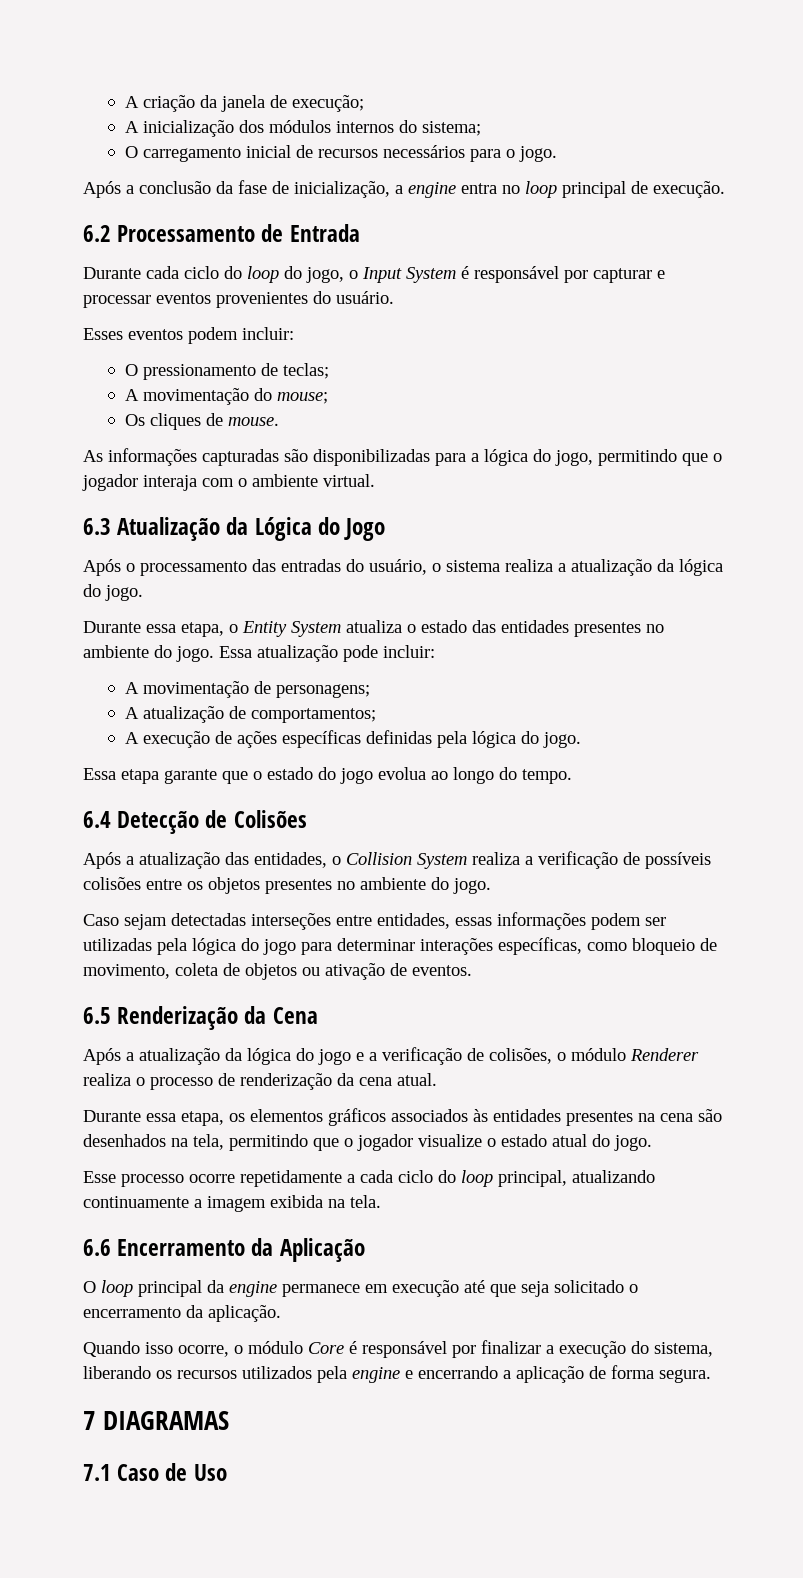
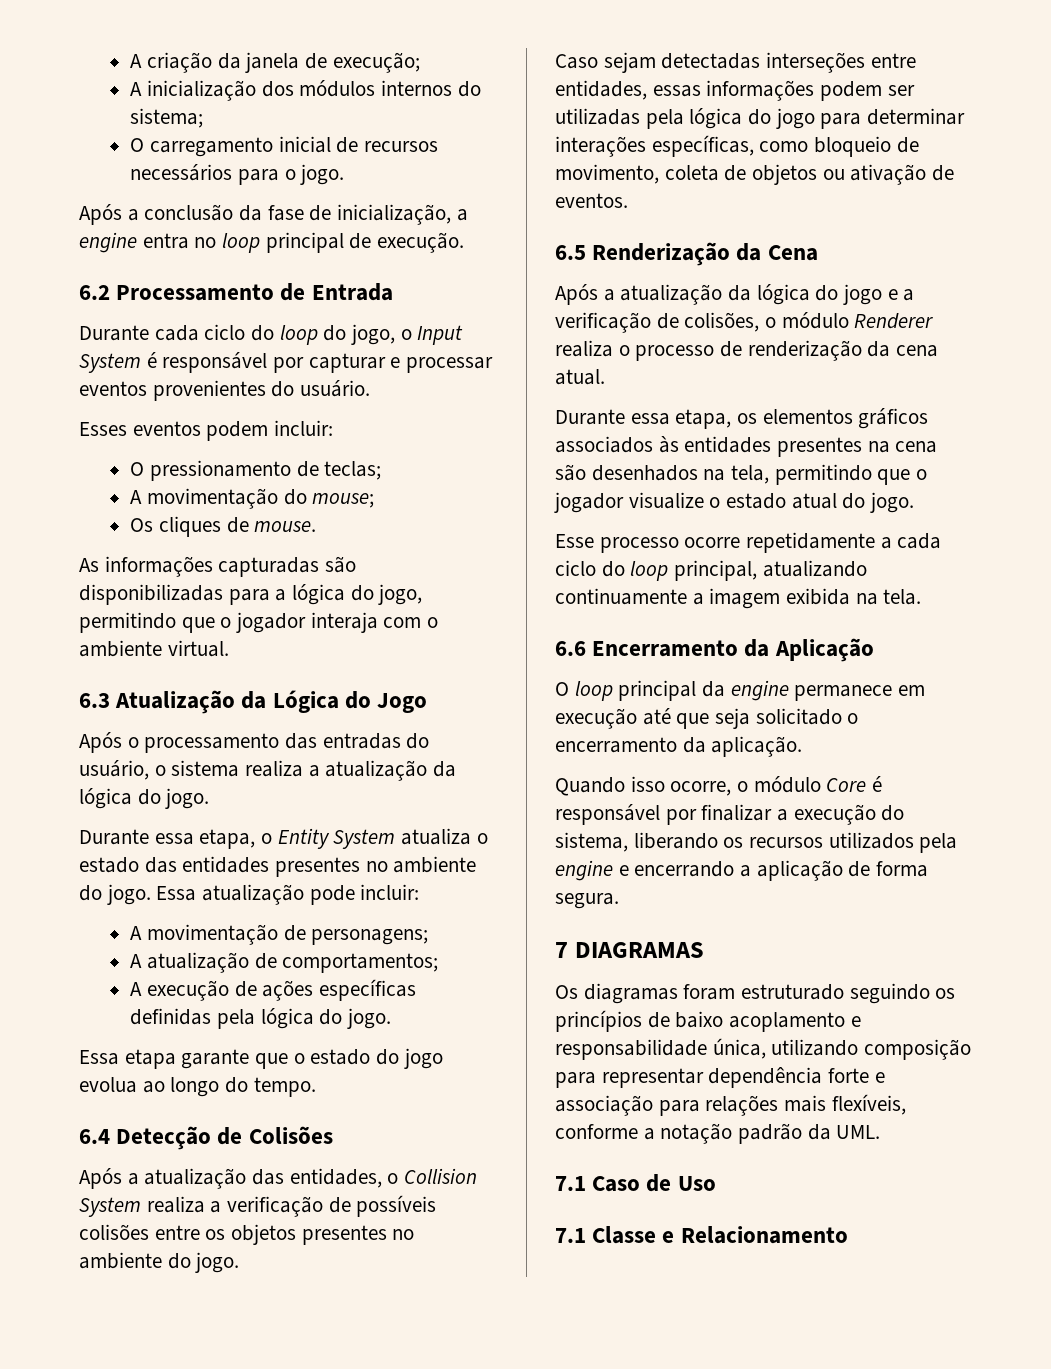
(230, 1420) none -> [555,983,956,1004] [555,1010,861,1032] [555,1038,972,1060] [555,1067,885,1088] [555,1094,906,1116] [555,1123,881,1144] // Os diagramas foram estruturado seguindo os princípios de baixo acoplamento e responsabilidade única, utilizando composição para representar dependência forte e associação para relações mais flexíveis, conforme a notação padrão da UML.
(227, 1472) none -> [555,1226,848,1244] // 7.1 Classe e Relacionamento

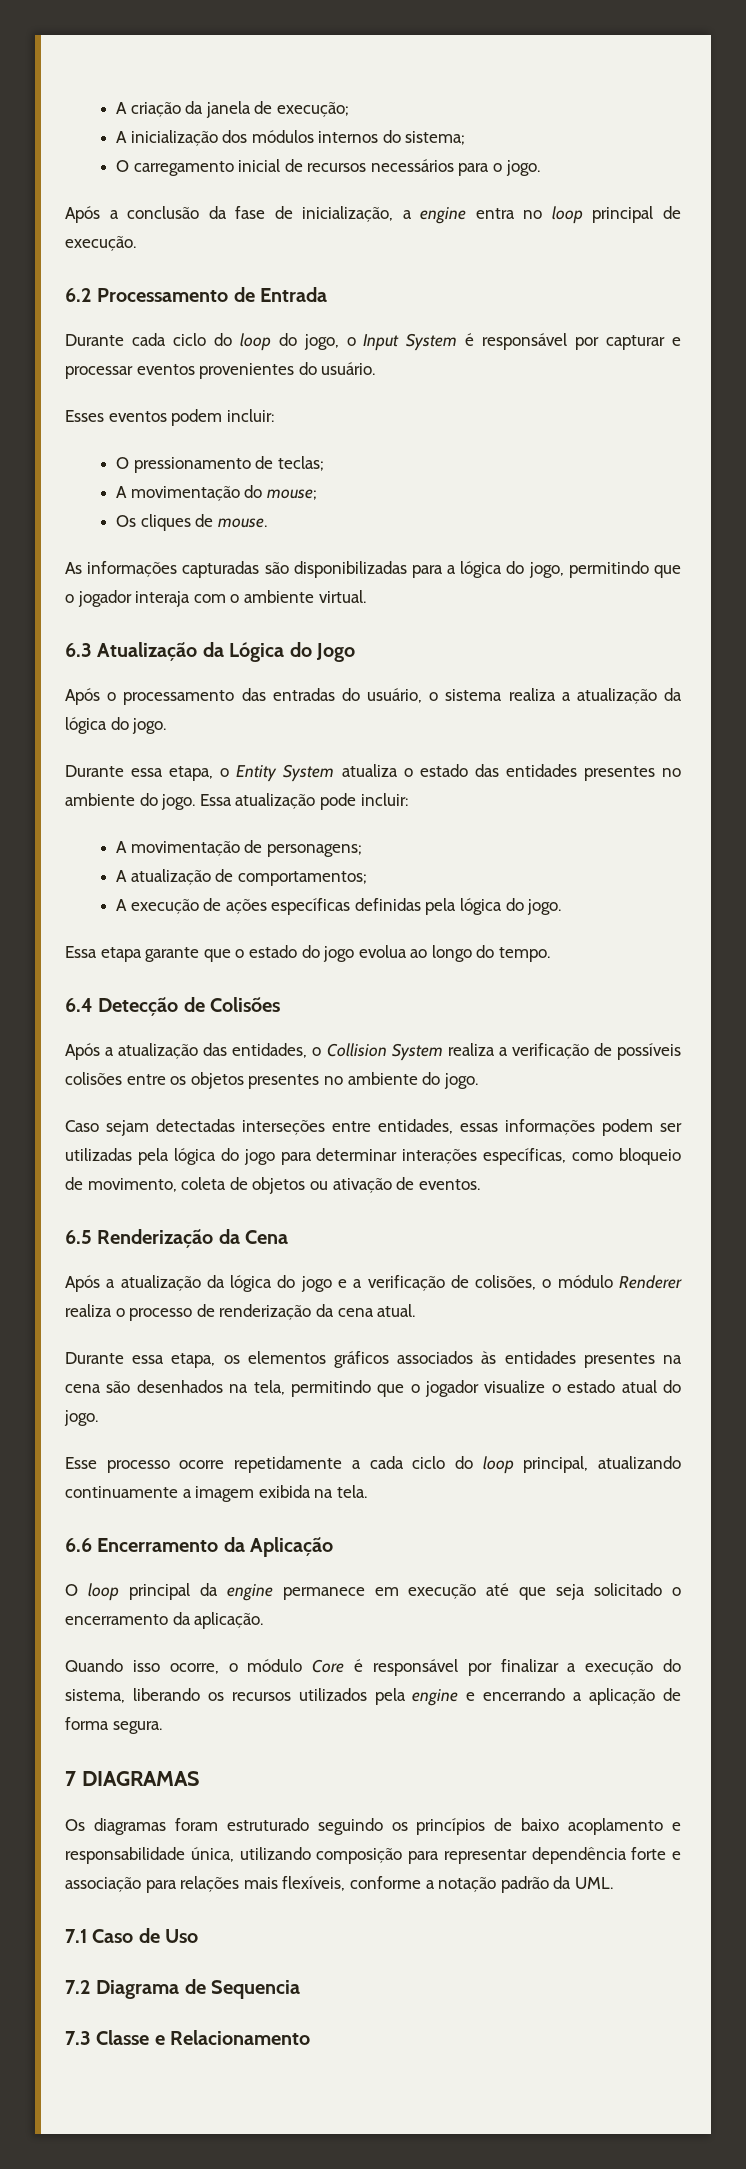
[555,1228,586,1243] 7.1 -> [65,1979,301,1999] [65,2031,91,2045] 7.2 Diagrama de Sequencia // 7.3

